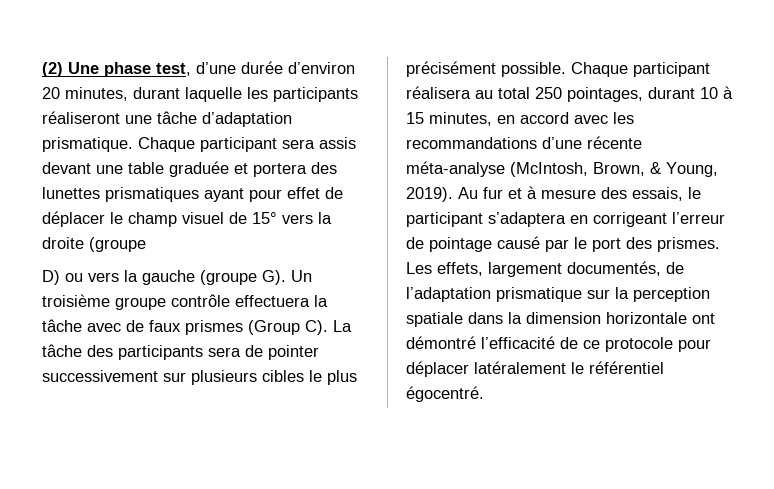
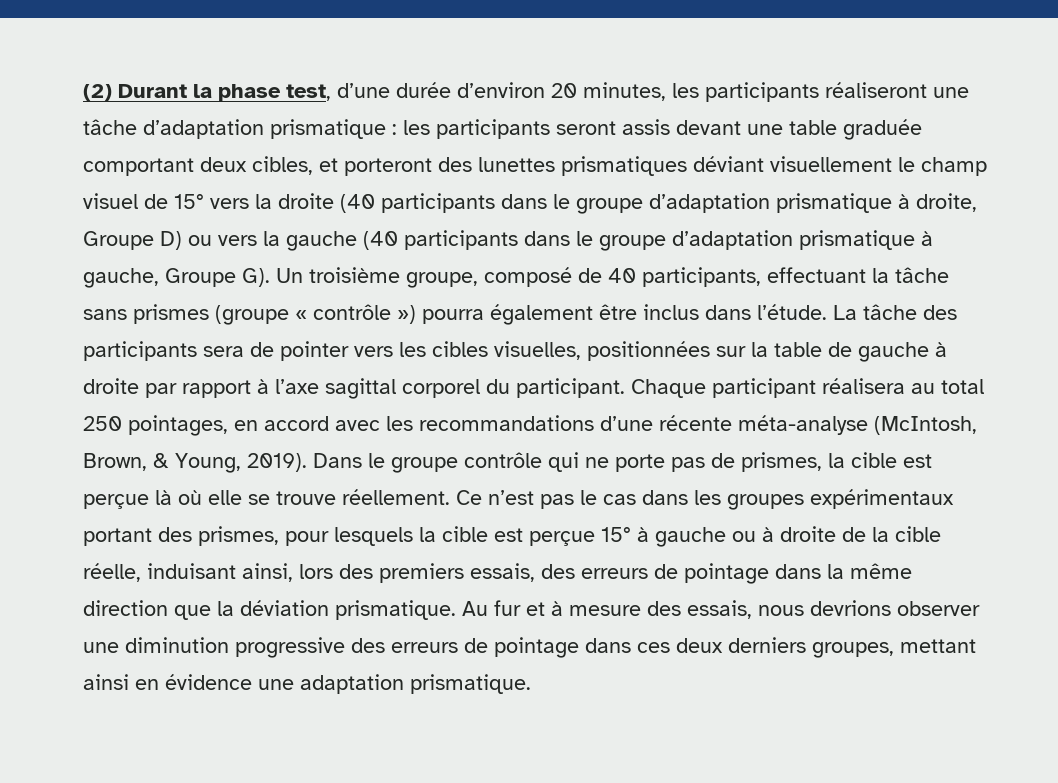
[68,62,99,74] Une -> [118,84,212,98] Durant la
[133,87,242,102] durant laquelle -> (666, 91) none
[42,137,315,152] prismatique. Chaque participant sera -> [270,119,616,139] prismatique : les participants seront
[234,162,337,177] [42,187,343,202] [42,211,105,227] et portera des lunettes prismatiques ayant pour effet de déplacer -> [83,156,892,176] comportant deux cibles, et porteront des lunettes prismatiques déviant visuellement
[89,237,146,252] (groupe // -> [340,193,977,214] [83,231,154,250] (40 participants dans le groupe d’adaptation prismatique à droite, Groupe
[200,270,312,285] [42,294,328,310] [42,319,328,335] (groupe G). Un troisième groupe contrôle effectuera la tâche avec de faux prismes (Group C). -> [363,230,933,251] [83,267,949,288] [83,304,827,325] (40 participants dans le groupe d’adaptation prismatique à gauche, Groupe G). Un troisième groupe, composé de 40 participants, effectuant la tâche sans prismes (groupe « contrôle ») pourra également être inclus dans l’étude.
[42,370,357,385] [406,61,566,77] successivement sur plusieurs cibles le plus précisément possible. -> [354,341,947,362] [83,378,625,399] vers les cibles visuelles, positionnées sur la table de gauche à droite par rapport à l’axe sagittal corporel du participant.
[648,86,733,99] [406,112,492,126] durant 10 à 15 minutes, -> (228, 425) none
(453, 194) none -> [313,452,932,473] [83,489,954,510] [83,526,941,547] [83,563,912,584] [83,600,456,620] Dans le groupe contrôle qui ne porte pas de prismes, la cible est perçue là où elle se trouve réellement. Ce n’est pas le cas dans les groupes expérimentaux portant des prismes, pour lesquels la cible est perçue 15° à gauche ou à droite de la cible réelle, induisant ainsi, lors des premiers essais, des erreurs de pointage dans la même direction que la déviation prismatique.
[688,187,701,199] [406,212,725,227] [406,236,720,252] [406,261,684,277] [406,287,710,302] [406,312,715,327] [406,336,711,352] [406,361,664,377] [406,386,484,402] le participant s’adaptera en corrigeant l’erreur de pointage causé par le port des prismes. Les effets, largement documentés, de l’adaptation prismatique sur la perception spatiale dans la dimension horizontale ont démontré l’efficacité de ce protocole pour déplacer latéralement le référentiel égocentré. -> [758,600,980,616] [83,637,976,658] [83,674,531,694] nous devrions observer une diminution progressive des erreurs de pointage dans ces deux derniers groupes, mettant ainsi en évidence une adaptation prismatique.

